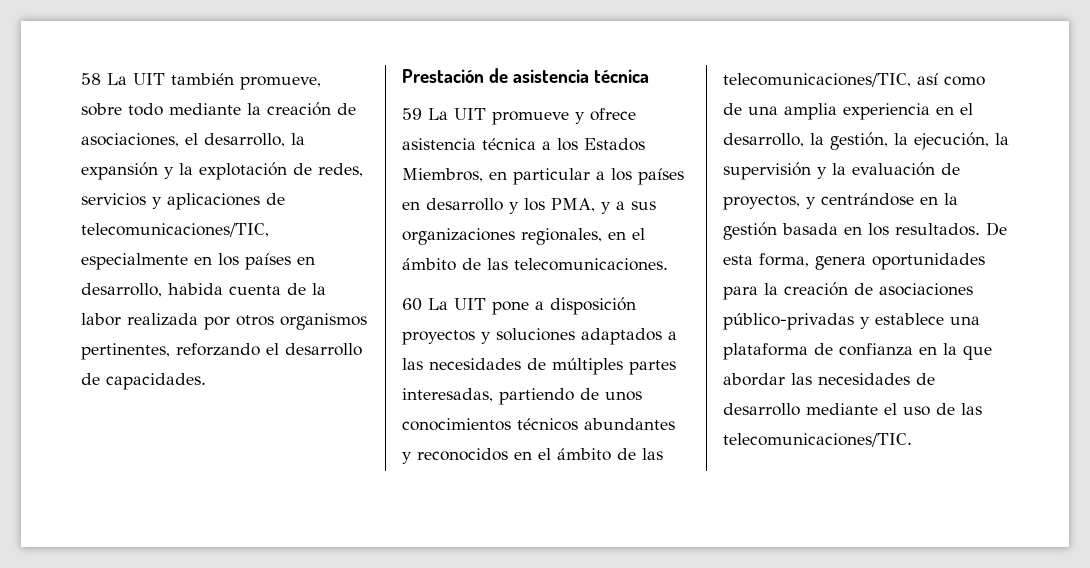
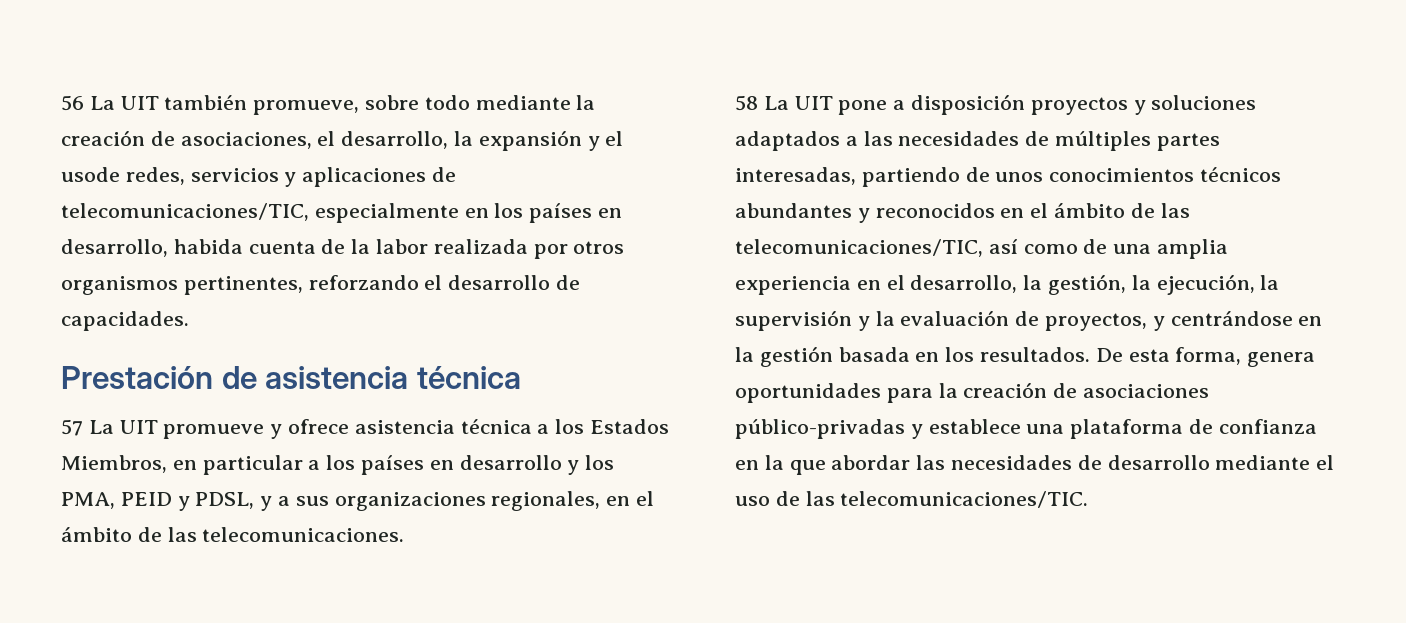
[81,73,101,85] 58 -> [61,95,84,111] 56
[179,162,312,180] la explotación de -> [605,131,624,146] [61,167,120,182] el usode
[402,108,422,120] 59 -> [61,419,83,436] 57
(595, 205) none -> [120,492,255,511] PEID y PDSL,
[402,298,422,311] 60 -> [735,95,758,111] 58

